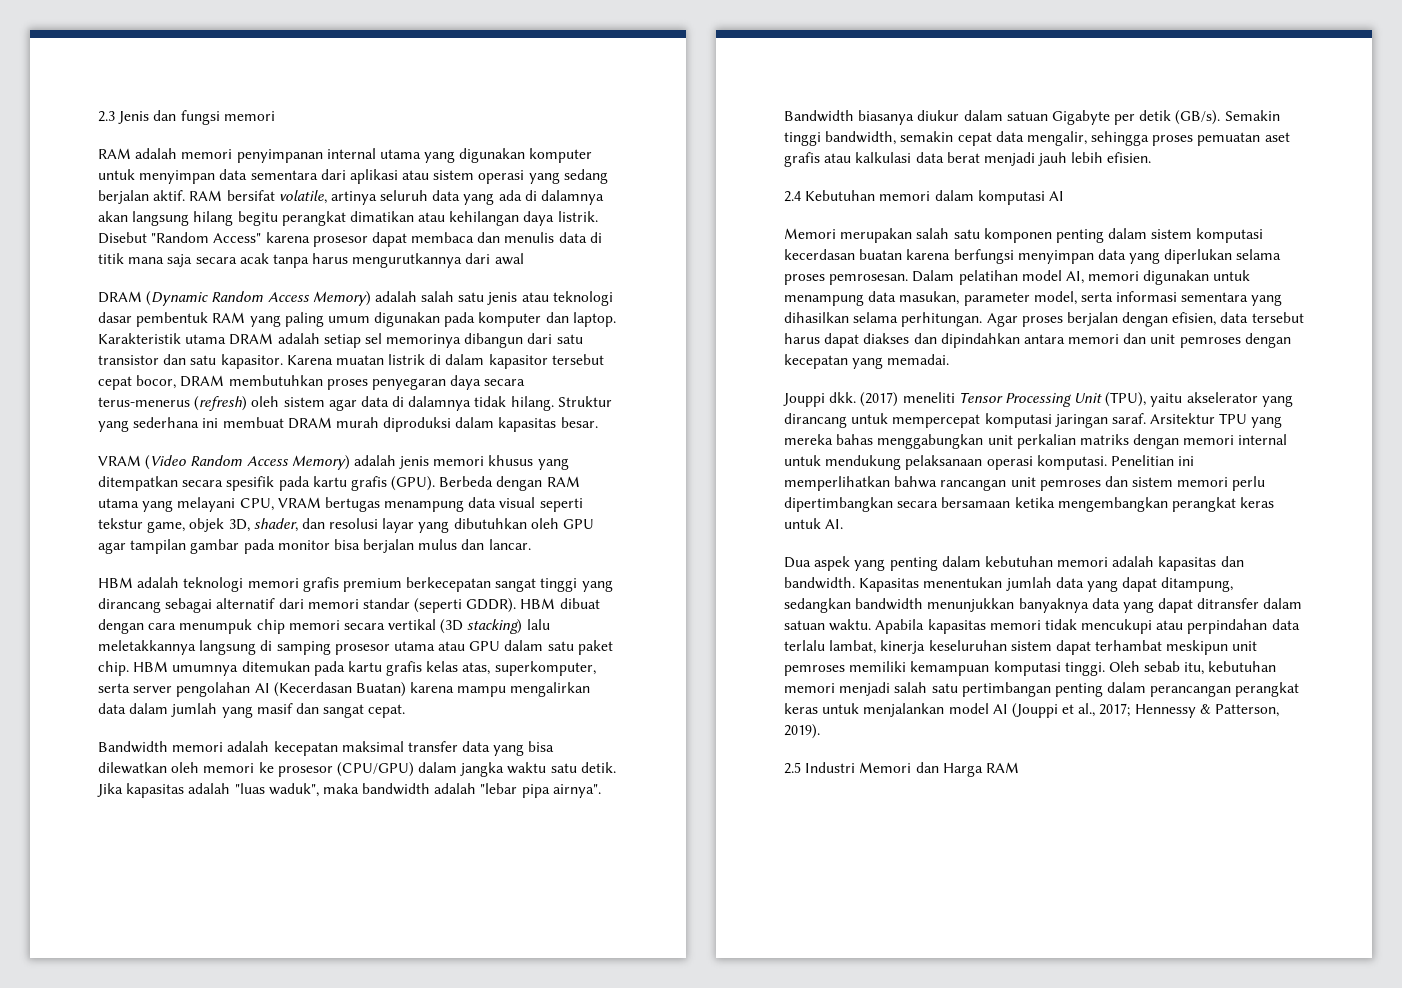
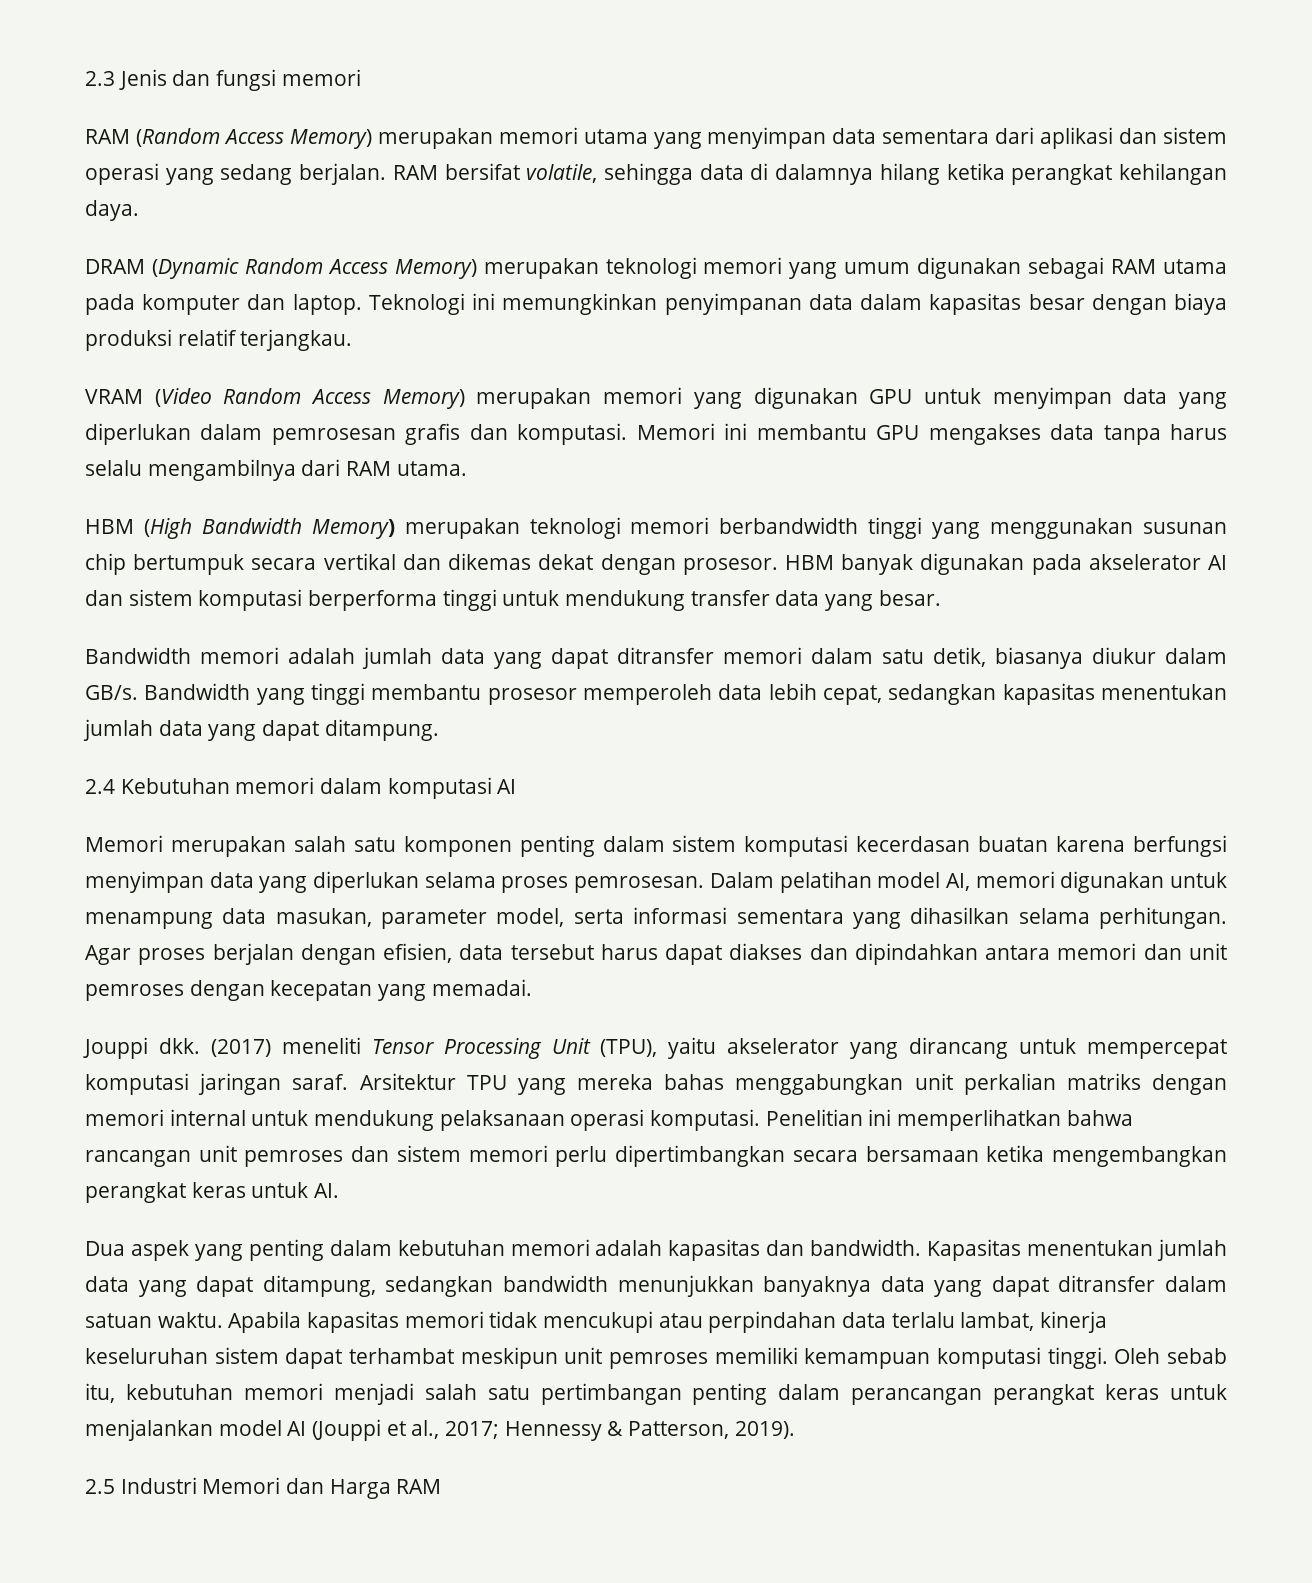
[135,148,593,163] [98,169,135,180] adalah memori penyimpanan internal utama yang digunakan komputer untuk -> [135,127,702,149] (Random Access Memory) merupakan memori utama yang
[402,170,430,180] atau -> [1119,128,1158,144] dan
[98,190,186,204] berjalan aktif. -> [299,163,387,185] berjalan.
[330,190,605,205] [98,211,598,226] [98,232,602,247] [98,253,524,268] artinya seluruh data yang ada di dalamnya akan langsung hilang begitu perangkat dimatikan atau kehilangan daya listrik. Disebut "Random Access" karena prosesor dapat membaca dan menulis data di titik mana saja secara acak tanpa harus mengurutkannya dari awal -> [603,163,1227,185] [85,200,139,221] sehingga data di dalamnya hilang ketika perangkat kehilangan daya.
[374,291,613,306] [98,312,616,327] [98,333,583,348] [98,354,604,369] [98,375,526,390] [98,396,612,411] [98,417,598,432] adalah salah satu jenis atau teknologi dasar pembentuk RAM yang paling umum digunakan pada komputer dan laptop. Karakteristik utama DRAM adalah setiap sel memorinya dibangun dari satu transistor dan satu kapasitor. Karena muatan listrik di dalam kapasitor tersebut cepat bocor, DRAM membutuhkan proses penyegaran daya secara terus-menerus (refresh) oleh sistem agar data di dalamnya tidak hilang. Struktur yang sederhana ini membuat DRAM murah diproduksi dalam kapasitas besar. -> [483,257,1227,279] [85,293,1228,315] [85,329,353,351] merupakan teknologi memori yang umum digunakan sebagai RAM utama pada komputer dan laptop. Teknologi ini memungkinkan penyimpanan data dalam kapasitas besar dengan biaya produksi relatif terjangkau.
[353,455,569,470] [98,476,580,491] [98,497,583,512] [98,518,595,533] [98,539,531,554] [98,577,613,592] [98,598,600,613] [98,619,550,634] [98,640,613,655] [98,661,596,676] [98,682,591,697] [98,703,406,718] [98,741,555,756] [98,762,616,777] [97,783,601,798] [784,110,1280,125] [784,131,1290,146] [784,152,1152,167] adalah jenis memori khusus yang ditempatkan secara spesifik pada kartu grafis (GPU). Berbeda dengan RAM utama yang melayani CPU, VRAM bertugas menampung data visual seperti tekstur game, objek 3D, shader, dan resolusi layar yang dibutuhkan oleh GPU agar tampilan gambar pada monitor bisa berjalan mulus dan lancar. // HBM adalah teknologi memori grafis premium berkecepatan sangat tinggi yang dirancang sebagai alternatif dari memori standar (seperti GDDR). HBM dibuat dengan cara menumpuk chip memori secara vertikal (3D stacking) lalu meletakkannya langsung di samping prosesor utama atau GPU dalam satu paket chip. HBM umumnya ditemukan pada kartu grafis kelas atas, superkomputer, serta server pengolahan AI (Kecerdasan Buatan) karena mampu mengalirkan data dalam jumlah yang masif dan sangat cepat. // Bandwidth memori adalah kecepatan maksimal transfer data yang bisa dilewatkan oleh memori ke prosesor (CPU/GPU) dalam jangka waktu satu detik. Jika kapasitas adalah "luas waduk", maka bandwidth adalah "lebar pipa airnya". Bandwidth biasanya diukur dalam satuan Gigabyte per detik (GB/s). Semakin tinggi bandwidth, semakin cepat data mengalir, sehingga proses pemuatan aset grafis atau kalkulasi data berat menjadi jauh lebih efisien. -> [476,387,1227,409] [85,423,1227,445] [85,459,467,481] [85,517,1227,539] [85,553,1227,575] [85,589,941,611] [85,647,1227,669] [85,683,1228,705] [83,719,439,741] merupakan memori yang digunakan GPU untuk menyimpan data yang diperlukan dalam pemrosesan grafis dan komputasi. Memori ini membantu GPU mengakses data tanpa harus selalu mengambilnya dari RAM utama. // HBM (High Bandwidth Memory) merupakan teknologi memori berbandwidth tinggi yang menggunakan susunan chip bertumpuk secara vertikal dan dikemas dekat dengan prosesor. HBM banyak digunakan pada akselerator AI dan sistem komputasi berperforma tinggi untuk mendukung transfer data yang besar. // Bandwidth memori adalah jumlah data yang dapat ditransfer memori dalam satu detik, biasanya diukur dalam GB/s. Bandwidth yang tinggi membantu prosesor memperoleh data lebih cepat, sedangkan kapasitas menentukan jumlah data yang dapat ditampung.

